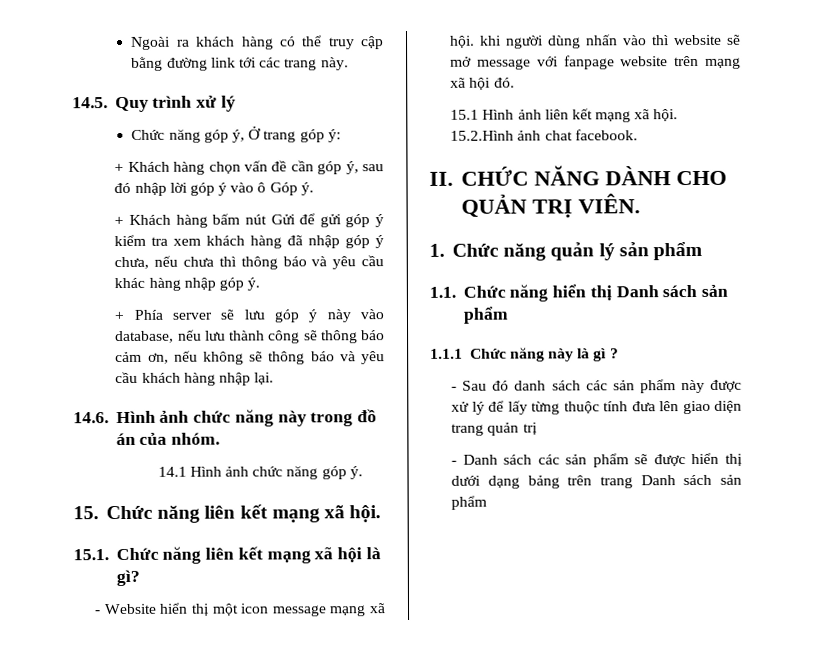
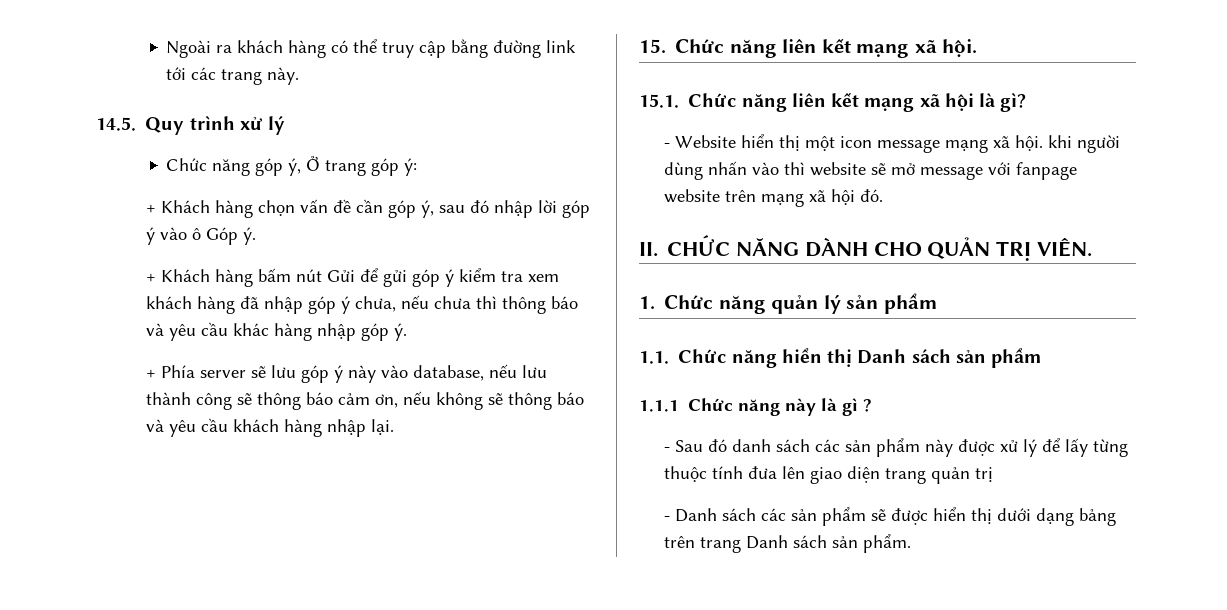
[73,409,378,427] [115,432,221,446] [157,465,363,480] // 14.6. Hình ảnh chức năng này trong đồ án của nhóm. // 14.1 Hình ảnh chức năng góp ý. -> (394, 427) none
[450,108,679,123] [450,129,638,141] // 15.1 Hình ảnh liên kết mạng xã hội. 15.2.Hình ảnh chat facebook. -> (883, 195) none
[451,495,488,510] phẩm -> [862,534,911,553] phẩm.

